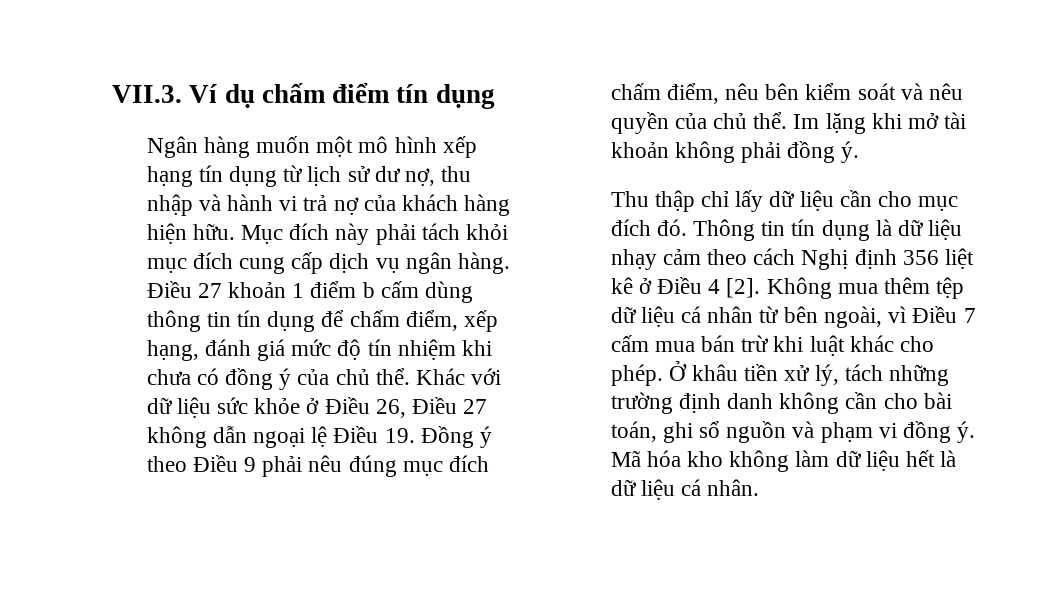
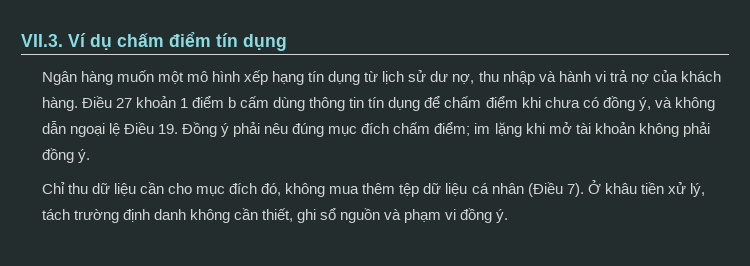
[464,194,511,216] [146,223,509,245] [146,252,452,274] hàng hiện hữu. Mục đích này phải tách khỏi mục đích cung cấp dịch vụ ngân -> (721, 76) none
[405,310,499,332] [146,339,493,361] [146,368,502,390] [146,397,488,418] điểm, xếp hạng, đánh giá mức độ tín nhiệm khi chưa có đồng ý của chủ thể. Khác với dữ liệu sức khỏe ở Điều 26, Điều 27 -> [485,96,672,111] điểm khi chưa có đồng ý, và
[146,455,257,472] theo Điều 9 -> (230, 130) none
[666,83,964,104] [610,112,820,134] điểm, nêu bên kiểm soát và nêu quyền của chủ thể. Im -> [434,122,491,136] điểm; im
[610,190,764,212] Thu thập chỉ lấy -> [41,182,88,194] Chỉ thu
[656,219,963,241] [610,248,975,270] [610,277,832,299] đó. Thông tin tín dụng là dữ liệu nhạy cảm theo cách Nghị định 356 liệt kê ở Điều 4 [2]. Không -> [261,183,326,197] đó, không
[759,306,976,328] [610,335,935,356] [610,364,663,386] từ bên ngoài, vì Điều 7 cấm mua bán trừ khi luật khác cho phép. -> [527,182,584,197] (Điều 7).
[889,364,950,386] những -> (70, 214) none
[883,392,952,409] [610,421,657,442] cho bài toán, -> [262,208,294,222] thiết,
[610,450,957,472] [610,479,760,500] Mã hóa kho không làm dữ liệu hết là dữ liệu cá nhân. -> (509, 216) none

